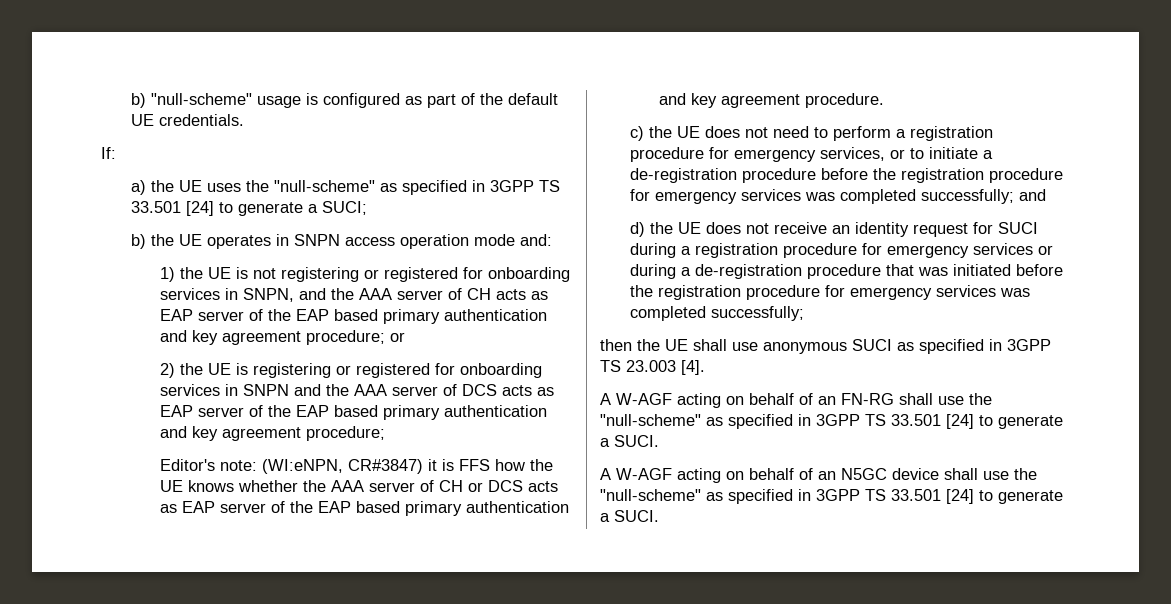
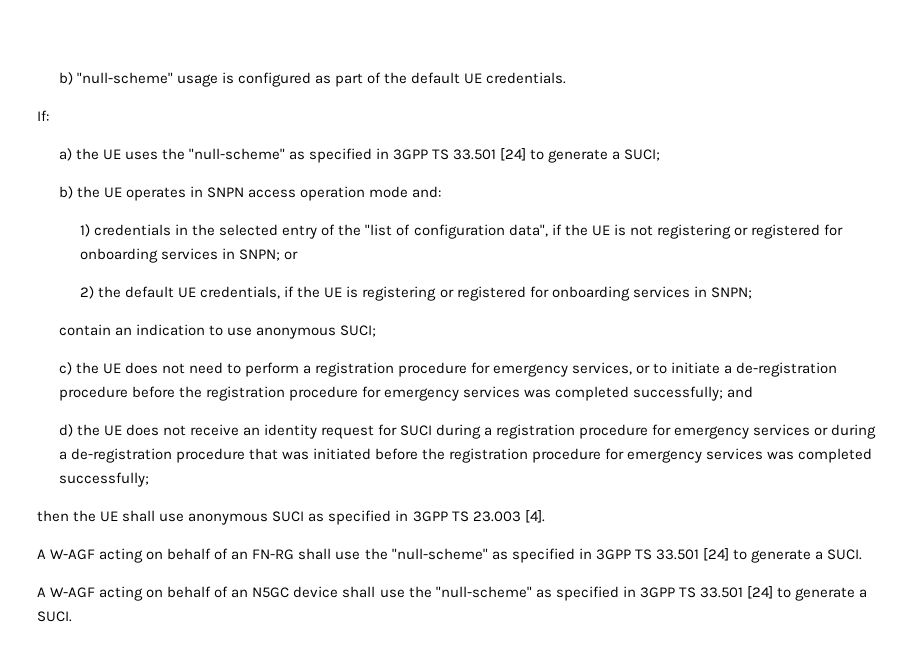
(176, 274) none -> [94,224,562,239] credentials in the selected entry of the "list of configuration data", if
[243,288,549,302] [160,309,548,324] [160,330,406,345] [160,363,176,378] SNPN, and the AAA server of CH acts as EAP server of the EAP based primary authentication and key agreement procedure; or // 2) -> [239,249,299,261] [80,286,295,299] SNPN; or // 2) the default UE credentials, if
[243,384,555,396] [160,405,548,420] [160,426,386,441] [160,459,554,474] [160,480,559,492] [160,501,570,516] [659,93,885,108] SNPN and the AAA server of DCS acts as EAP server of the EAP based primary authentication and key agreement procedure; // Editor's note: (WI:eNPN, CR#3847) it is FFS how the UE knows whether the AAA server of CH or DCS acts as EAP server of the EAP based primary authentication and key agreement procedure. -> [710,287,752,299] [58,324,376,339] SNPN; // contain an indication to use anonymous SUCI;

